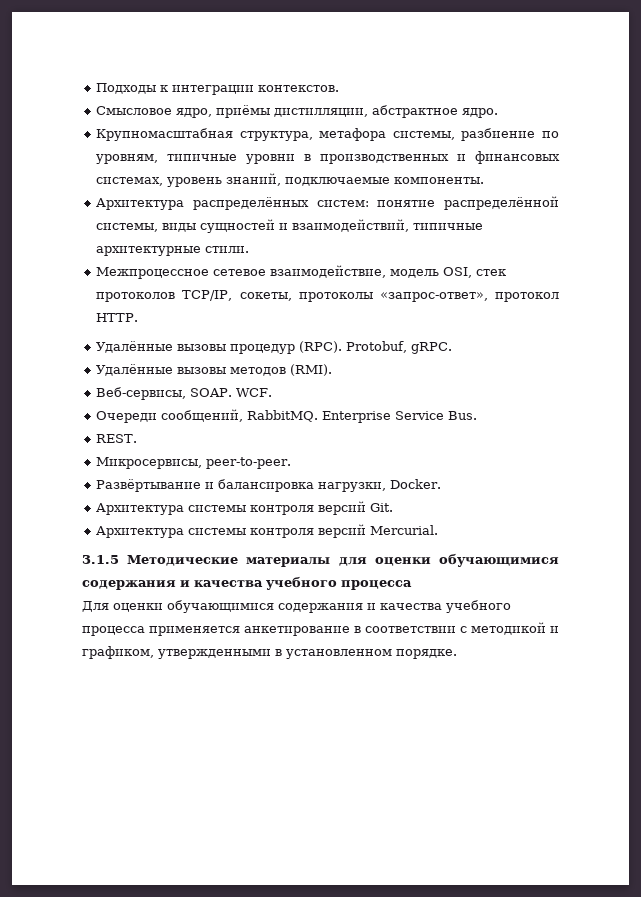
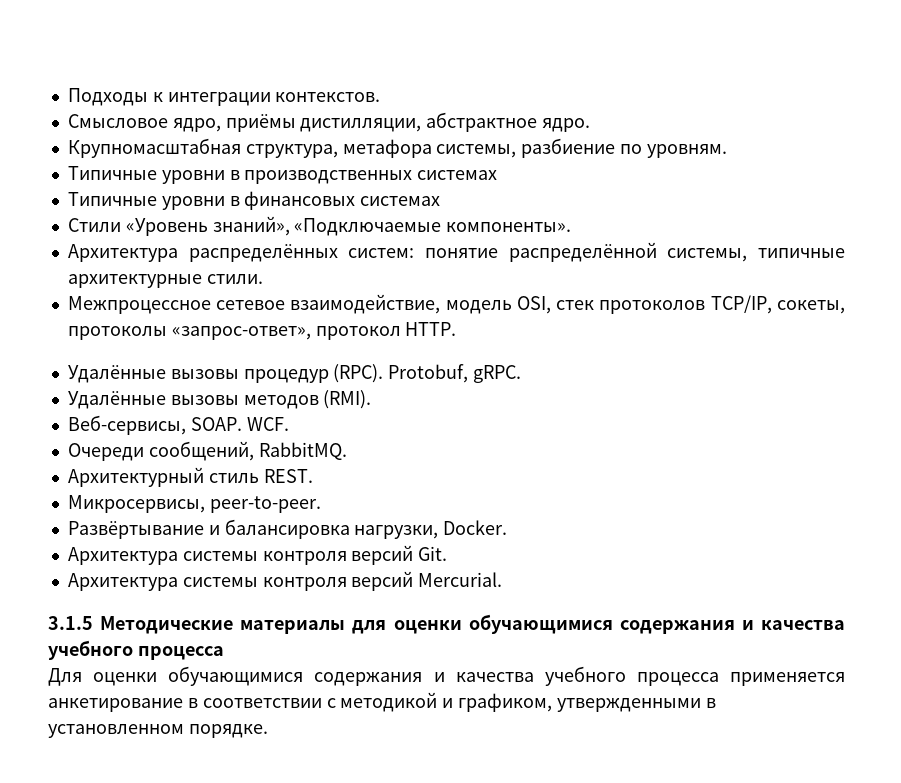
[96,154,238,164] уровням, типичные -> [646,144,727,158] [67,166,157,180] уровням. // Типичные
[457,151,560,164] [96,173,485,187] и финансовых системах, уровень знаний, подключаемые компоненты. -> [417,170,498,180] [67,191,441,210] [67,216,572,236] системах // Типичные уровни в финансовых системах // Стили «Уровень знаний», «Подключаемые компоненты».
[162,219,410,233] виды сущностей и взаимодействий, -> (748, 255) none
[322,411,478,423] Enterprise Service Bus. // -> [67,467,259,487] // Архитектурный стиль

